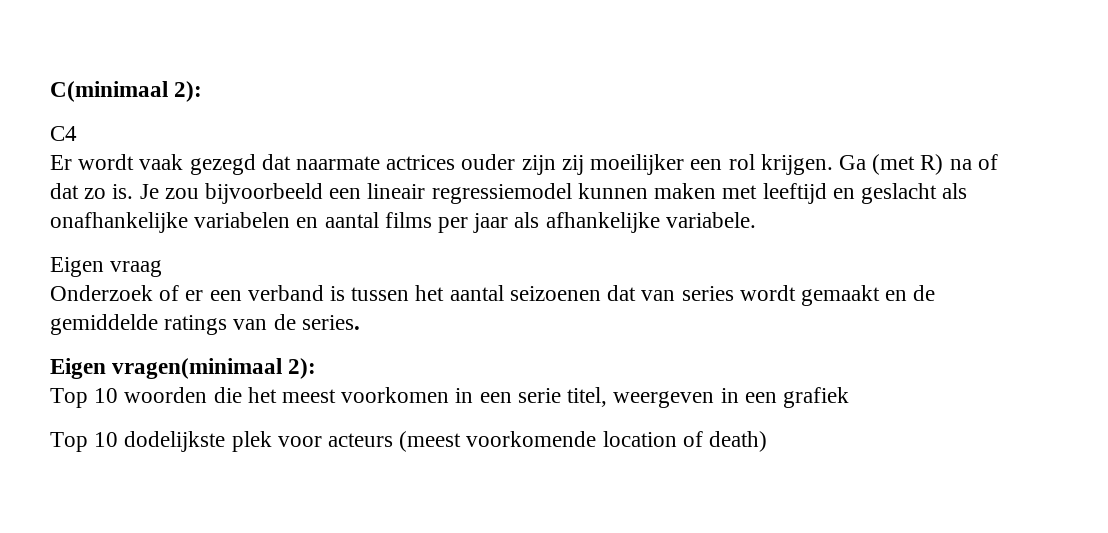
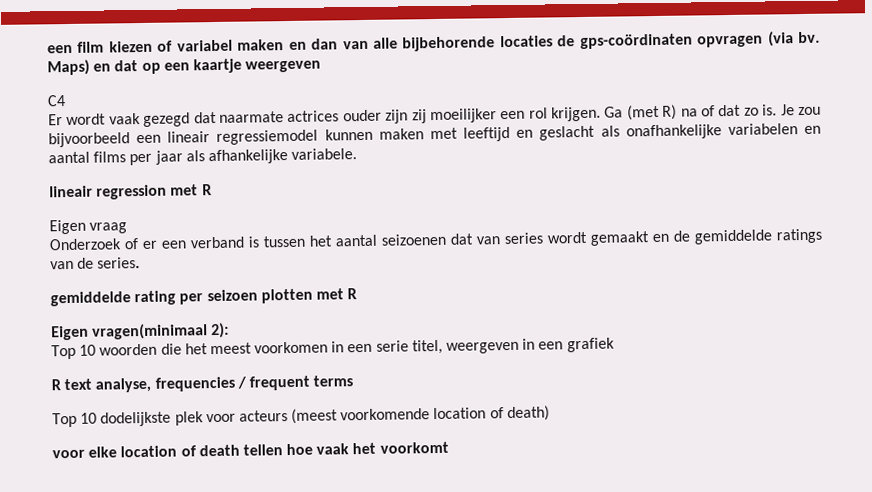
[50,81,203,102] C(minimaal 2): -> [47,31,820,54] [47,58,322,76] een film kiezen of variabel maken en dan van alle bijbehorende locaties de gps-coördinaten opvragen (via bv. Maps) en dat op een kaartje weergeven
(756, 220) none -> [49,184,212,200] // lineair regression met R
(360, 322) none -> [50,288,358,307] // gemiddelde rating per seizoen plotten met R
(849, 397) none -> [51,375,354,393] // R text analyse, frequencies / frequent terms
(768, 441) none -> [52,441,449,459] // voor elke location of death tellen hoe vaak het voorkomt

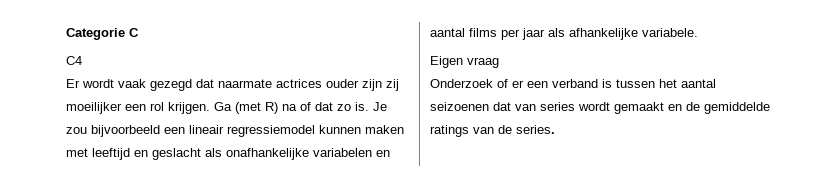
[47,31,820,54] [47,58,322,76] een film kiezen of variabel maken en dan van alle bijbehorende locaties de gps-coördinaten opvragen (via bv. Maps) en dat op een kaartje weergeven -> [66,28,139,40] Categorie C
[49,184,212,200] // lineair regression met R -> (698, 32) none
[50,288,358,307] [51,322,230,341] [51,337,615,360] [51,375,354,393] [52,405,550,428] [52,441,449,459] // gemiddelde rating per seizoen plotten met R // Eigen vragen(minimaal 2): // Top 10 woorden die het meest voorkomen in een serie titel, weergeven in een grafiek // R text analyse, frequencies / frequent terms // Top 10 dodelijkste plek voor acteurs (meest voorkomende location of death) // voor elke location of death tellen hoe vaak het voorkomt -> (555, 129) none

